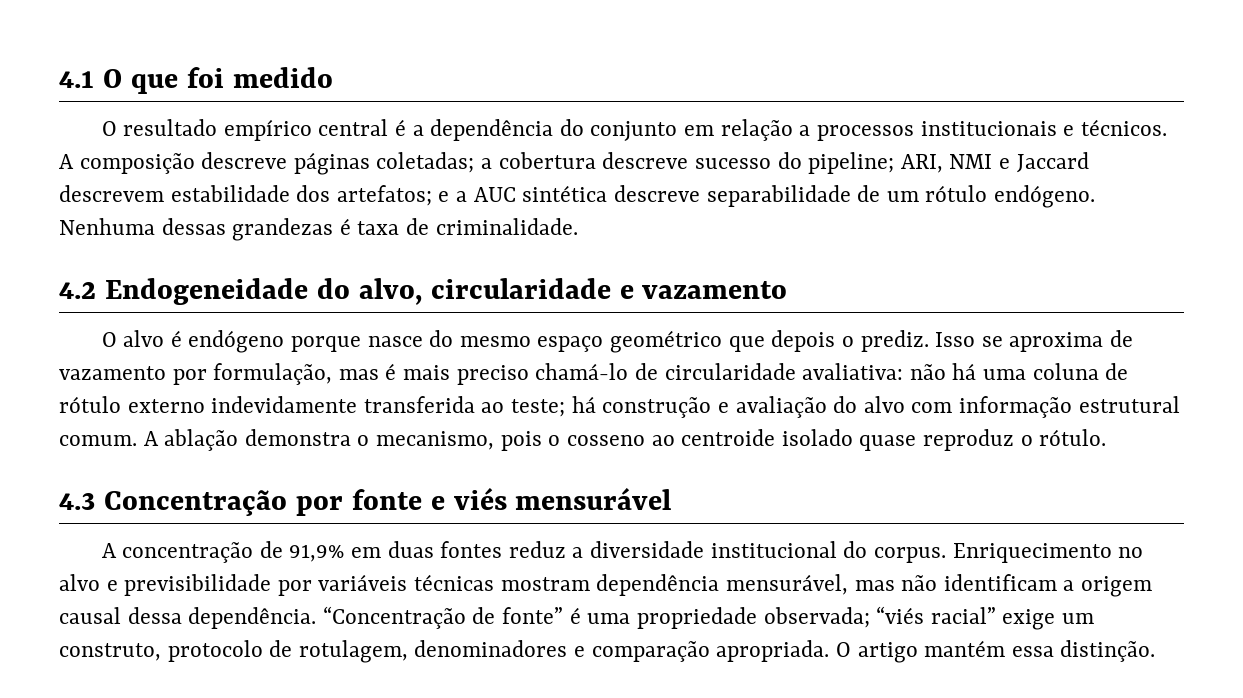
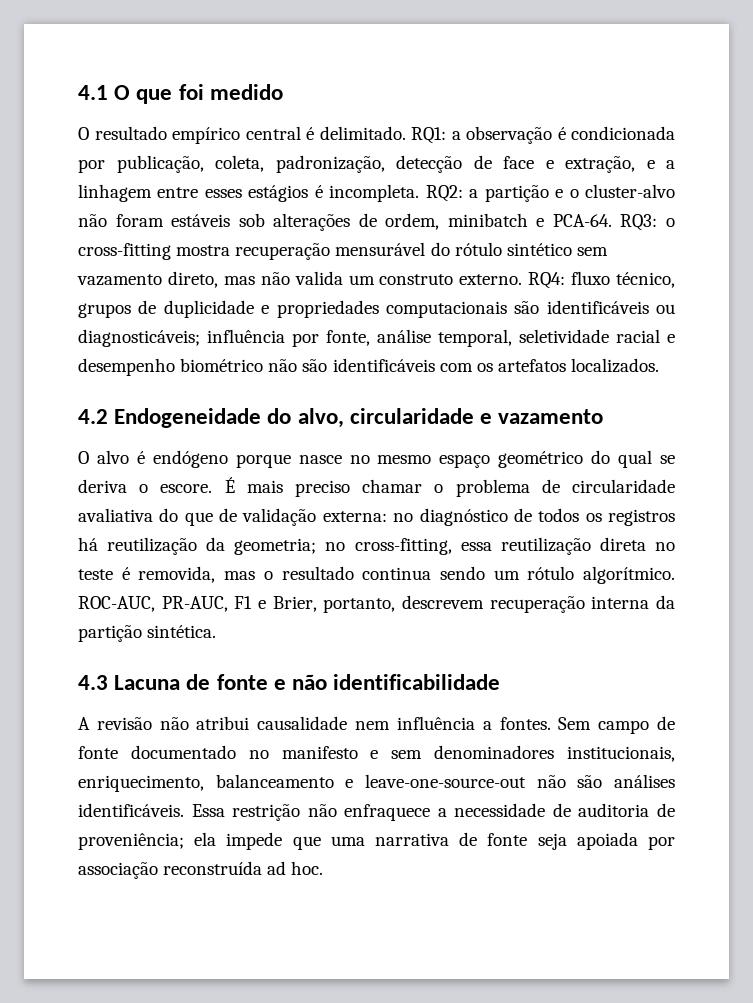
[412,119,1167,141] [59,152,1089,175] [59,185,1095,208] [59,218,578,241] a dependência do conjunto em relação a processos institucionais e técnicos. A composição descreve páginas coletadas; a cobertura descreve sucesso do pipeline; ARI, NMI e Jaccard descrevem estabilidade dos artefatos; e a AUC sintética descreve separabilidade de um rótulo endógeno. Nenhuma dessas grandezas é taxa de criminalidade. -> [319,126,675,144] [78,155,675,173] [78,184,675,202] [78,213,675,231] [78,242,608,260] [77,271,675,289] [78,300,675,318] [78,329,675,347] [78,358,660,376] delimitado. RQ1: a observação é condicionada por publicação, coleta, padronização, detecção de face e extração, e a linhagem entre esses estágios é incompleta. RQ2: a partição e o cluster-alvo não foram estáveis sob alterações de ordem, minibatch e PCA-64. RQ3: o cross-fitting mostra recuperação mensurável do rótulo sintético sem vazamento direto, mas não valida um construto externo. RQ4: fluxo técnico, grupos de duplicidade e propriedades computacionais são identificáveis ou diagnosticáveis; influência por fonte, análise temporal, seletividade racial e desempenho biométrico não são identificáveis com os artefatos localizados.
[429,330,454,347] do -> [349,455,370,464] no
[728,330,1134,352] [59,363,1129,385] [59,396,1180,418] [59,429,1107,451] [59,487,672,516] [101,541,1144,563] [59,574,1152,597] [59,606,1094,630] [59,640,1156,663] que depois o prediz. Isso se aproxima de vazamento por formulação, mas é mais preciso chamá-lo de circularidade avaliativa: não há uma coluna de rótulo externo indevidamente transferida ao teste; há construção e avaliação do alvo com informação estrutural comum. A ablação demonstra o mecanismo, pois o cosseno ao centroide isolado quase reproduz o rótulo. // 4.3 Concentração por fonte e viés mensurável // A concentração de 91,9% em duas fontes reduz a diversidade institucional do corpus. Enriquecimento no alvo e previsibilidade por variáveis técnicas mostram dependência mensurável, mas não identificam a origem causal dessa dependência. “Concentração de fonte” é uma propriedade observada; “viés racial” exige um construto, protocolo de rotulagem, denominadores e comparação apropriada. O artigo mantém essa distinção. -> [591,450,675,468] [78,477,675,497] [78,508,676,526] [78,537,675,555] [78,566,675,584] [78,595,676,613] [78,625,217,642] [78,674,501,690] [78,716,675,734] [78,745,676,762] [78,774,676,792] [78,803,675,821] [78,832,675,850] [78,861,324,879] do qual se deriva o escore. É mais preciso chamar o problema de circularidade avaliativa do que de validação externa: no diagnóstico de todos os registros há reutilização da geometria; no cross-fitting, essa reutilização direta no teste é removida, mas o resultado continua sendo um rótulo algorítmico. ROC-AUC, PR-AUC, F1 e Brier, portanto, descrevem recuperação interna da partição sintética. // 4.3 Lacuna de fonte e não identificabilidade // A revisão não atribui causalidade nem influência a fontes. Sem campo de fonte documentado no manifesto e sem denominadores institucionais, enriquecimento, balanceamento e leave-one-source-out não são análises identificáveis. Essa restrição não enfraquece a necessidade de auditoria de proveniência; ela impede que uma narrativa de fonte seja apoiada por associação reconstruída ad hoc.

